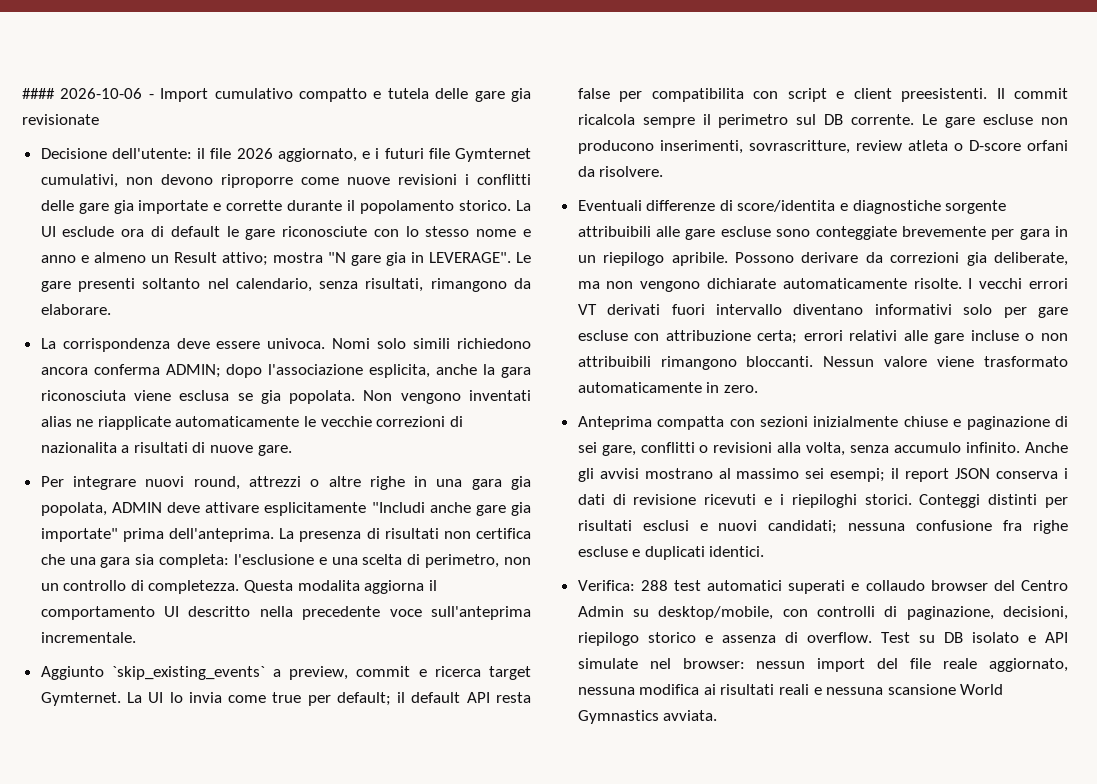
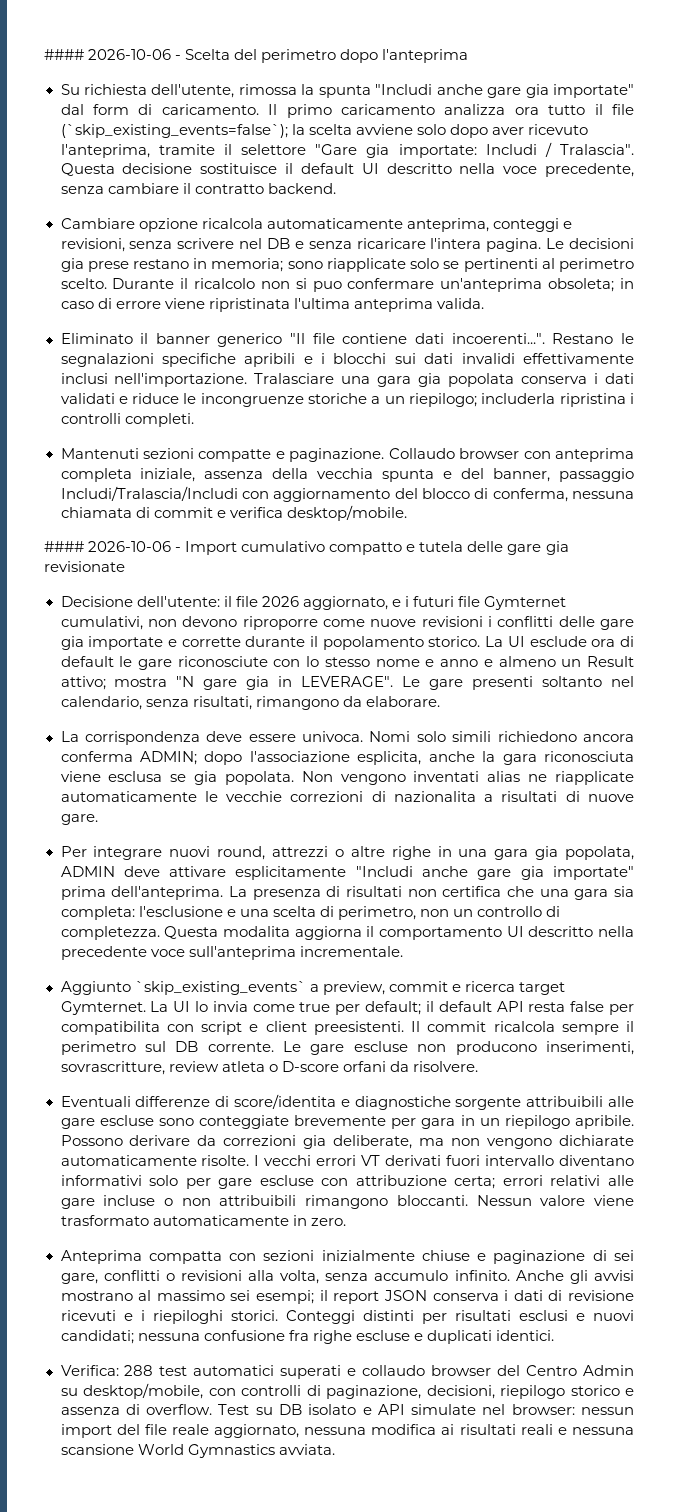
[22,88,154,99] #### 2026-10-06 - -> [44,49,469,63] [60,84,634,98] [60,104,634,118] [60,124,588,138] [60,142,635,158] [60,163,634,177] [60,183,336,194] [60,218,572,232] [60,238,635,252] [60,258,635,272] [60,278,635,292] [60,298,484,312] [60,333,634,347] [60,353,635,367] [60,373,635,387] [60,393,634,407] [60,413,194,427] [60,448,634,462] [60,468,635,482] [60,486,634,502] [60,505,407,521] [44,541,182,552] #### 2026-10-06 - Scelta del perimetro dopo l'anteprima // Su richiesta dell'utente, rimossa la spunta "Includi anche gare gia importate" dal form di caricamento. Il primo caricamento analizza ora tutto il file (`skip_existing_events=false`); la scelta avviene solo dopo aver ricevuto l'anteprima, tramite il selettore "Gare gia importate: Includi / Tralascia". Questa decisione sostituisce il default UI descritto nella voce precedente, senza cambiare il contratto backend. // Cambiare opzione ricalcola automaticamente anteprima, conteggi e revisioni, senza scrivere nel DB e senza ricaricare l'intera pagina. Le decisioni gia prese restano in memoria; sono riapplicate solo se pertinenti al perimetro scelto. Durante il ricalcolo non si puo confermare un'anteprima obsoleta; in caso di errore viene ripristinata l'ultima anteprima valida. // Eliminato il banner generico "Il file contiene dati incoerenti...". Restano le segnalazioni specifiche apribili e i blocchi sui dati invalidi effettivamente inclusi nell'importazione. Tralasciare una gara gia popolata conserva i dati validati e riduce le incongruenze storiche a un riepilogo; includerla ripristina i controlli completi. // Mantenuti sezioni compatte e paginazione. Collaudo browser con anteprima completa iniziale, assenza della vecchia spunta e del banner, passaggio Includi/Tralascia/Includi con aggiornamento del blocco di conferma, nessuna chiamata di commit e verifica desktop/mobile. // #### 2026-10-06 -

